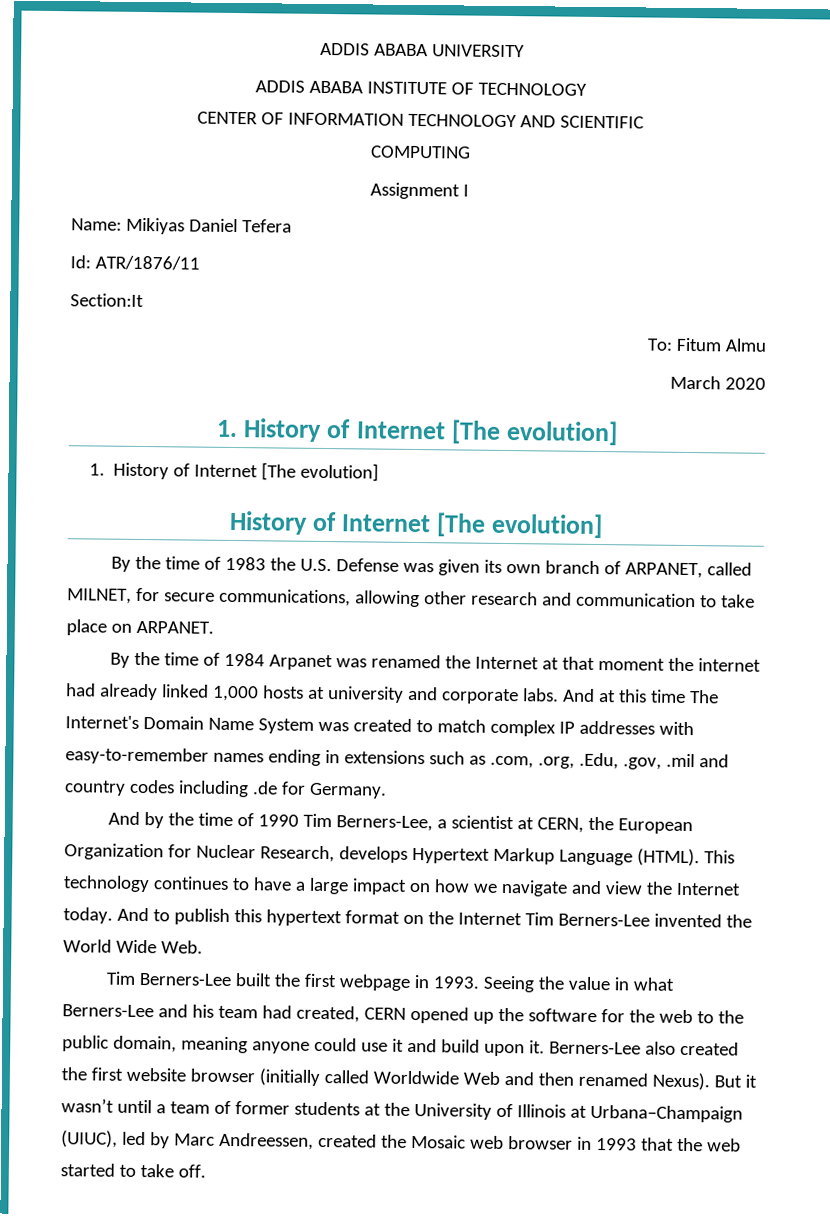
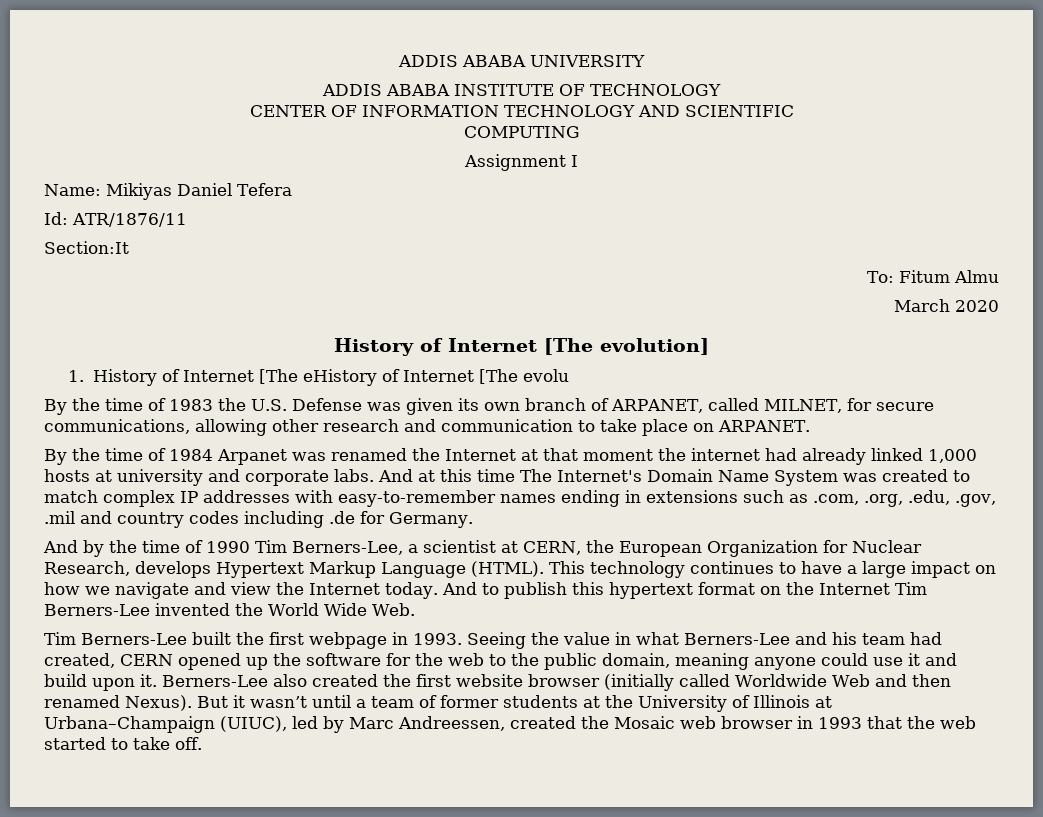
[216,419,239,438] 1. -> (999, 306) none
[300,462,380,482] [228,510,604,539] evolution] // History of Internet [The evolution] -> [302,369,569,386] eHistory of Internet [The evolu
[578,752,619,770] .Edu, -> [908,490,950,505] .edu,

